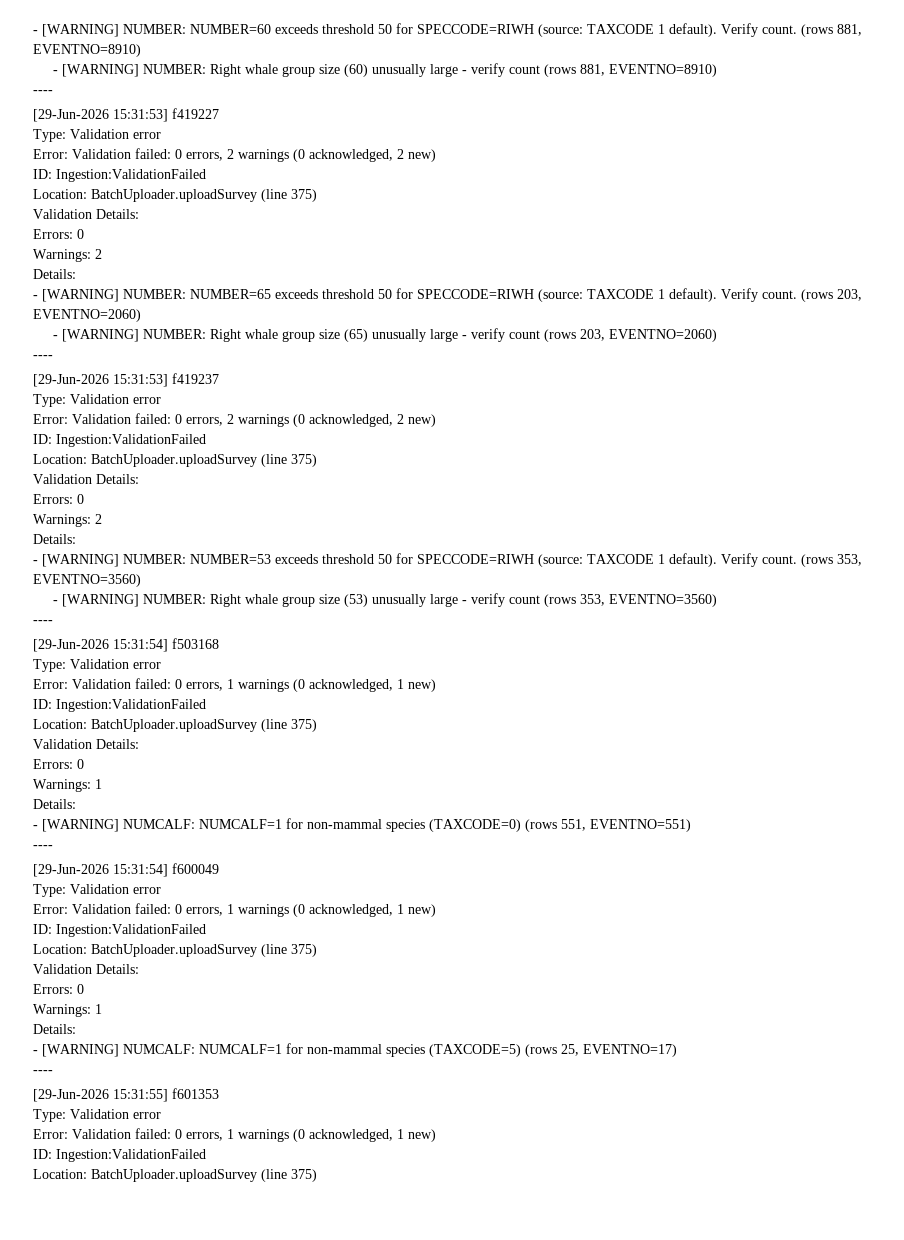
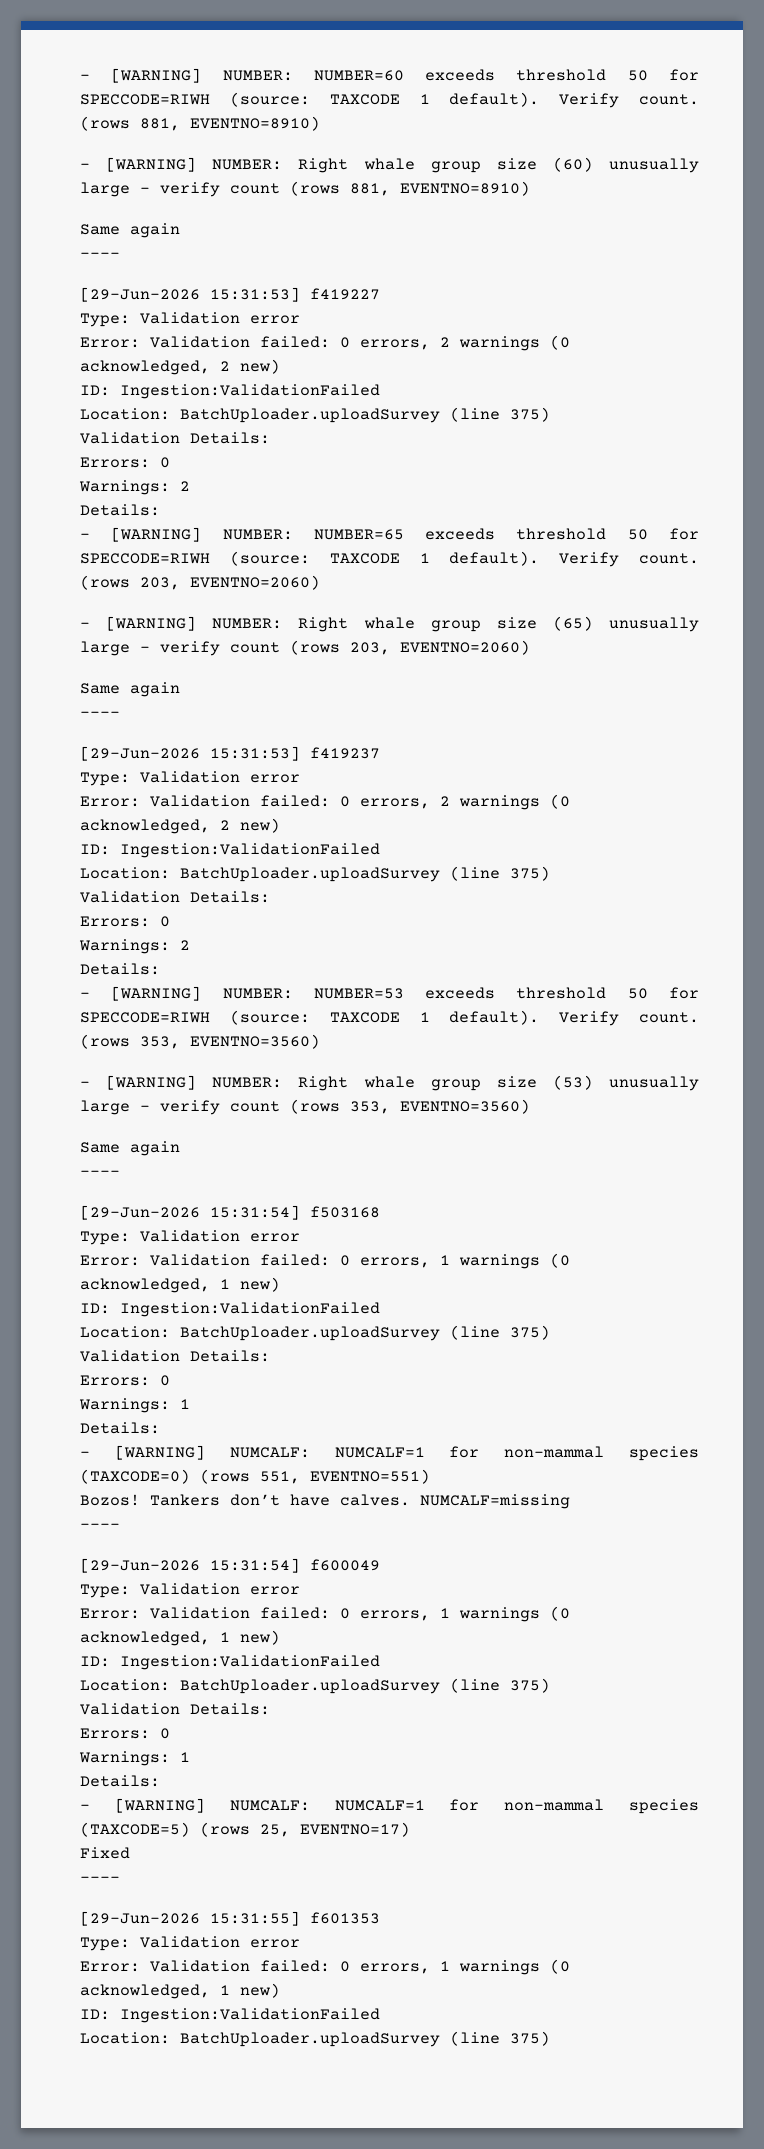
(717, 70) none -> [80,223,180,238] // Same again
(717, 335) none -> [80,682,180,697] // Same again
(717, 600) none -> [80,1141,180,1156] // Same again
(691, 825) none -> [80,1494,570,1509] // Bozos! Tankers don’t have calves. NUMCALF=missing
(677, 1050) none -> [80,1847,130,1859] // Fixed

